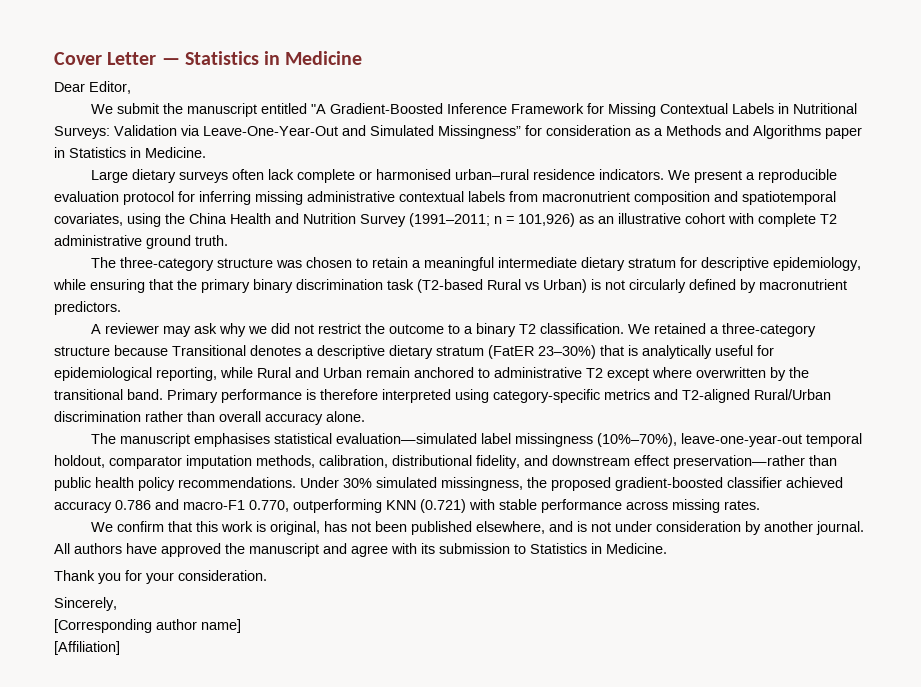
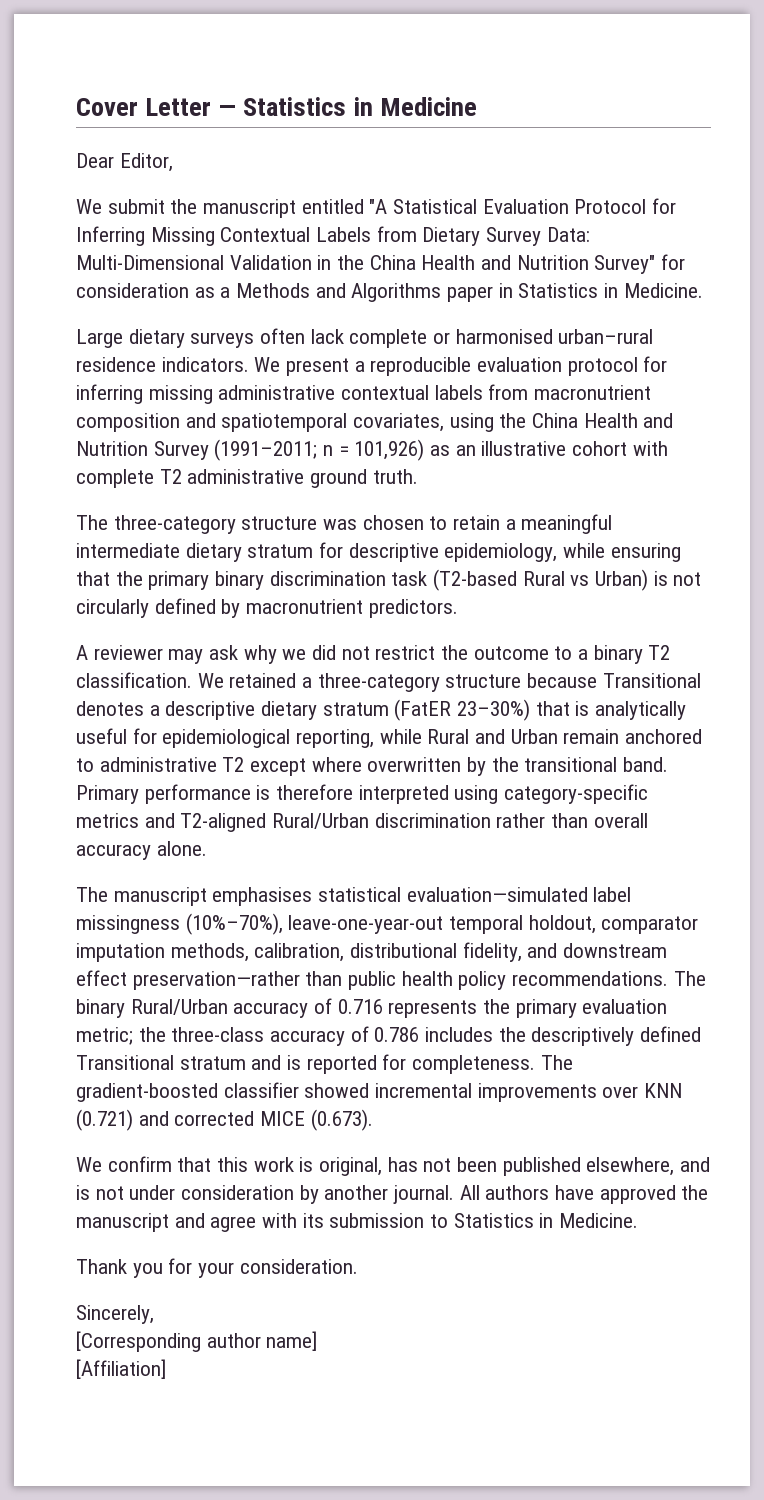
[330,103,858,117] [54,125,521,139] Gradient-Boosted Inference Framework for Missing Contextual Labels in Nutritional Surveys: Validation via Leave-One-Year-Out and Simulated Missingness” -> [393,198,677,214] [76,226,590,246] [76,255,656,274] Statistical Evaluation Protocol for Inferring Missing Contextual Labels from Dietary Survey Data: Multi-Dimensional Validation in the China Health and Nutrition Survey"
[300,477,843,491] [54,499,760,513] Under 30% simulated missingness, the proposed gradient-boosted classifier achieved accuracy 0.786 and macro-F1 0.770, outperforming KNN (0.721) with stable performance across missing rates. -> [673,971,706,986] [76,998,668,1018] [76,1026,702,1046] [76,1054,573,1074] [76,1082,683,1102] [76,1109,373,1131] The binary Rural/Urban accuracy of 0.716 represents the primary evaluation metric; the three-class accuracy of 0.786 includes the descriptively defined Transitional stratum and is reported for completeness. The gradient-boosted classifier showed incremental improvements over KNN (0.721) and corrected MICE (0.673).

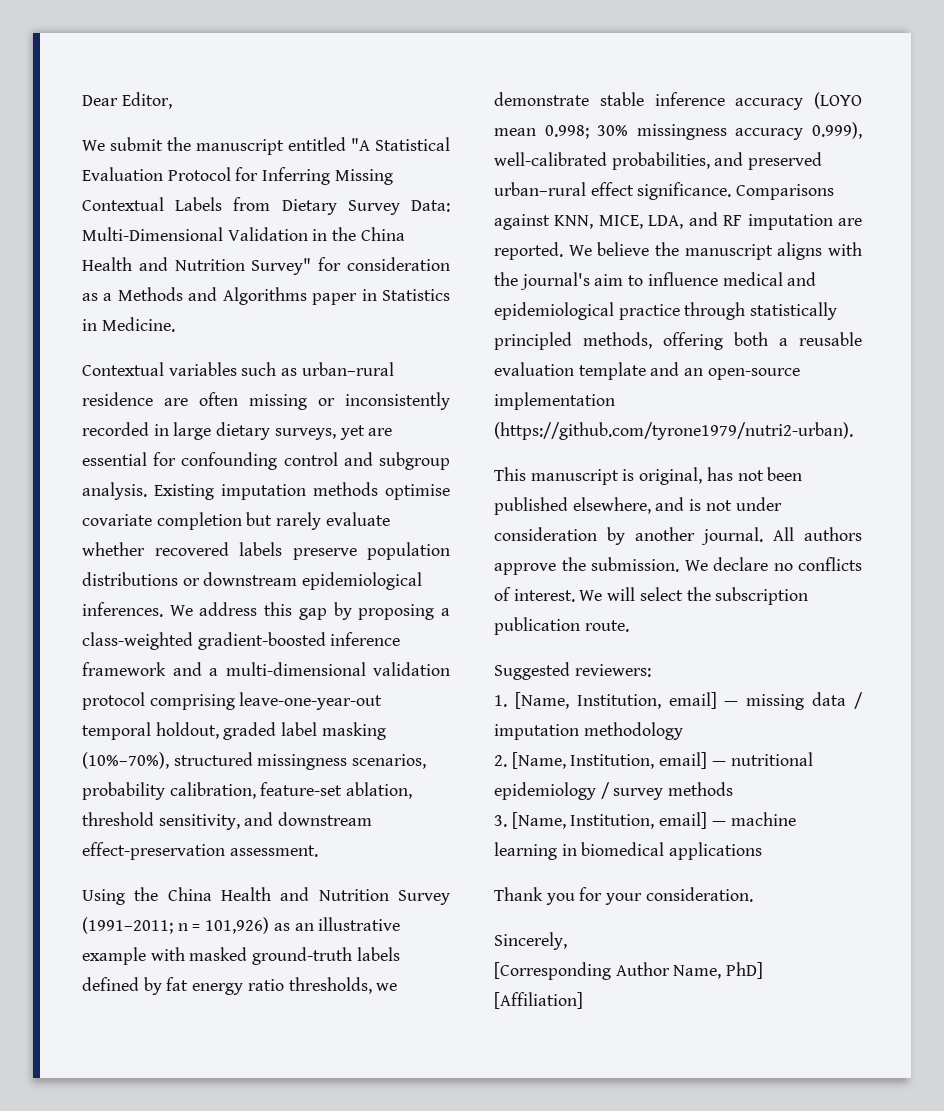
[76,97,477,116] Cover Letter — Statistics in Medicine // -> (82, 100) none
[76,328,654,348] [76,356,668,376] [76,384,652,404] [76,413,494,432] Large dietary surveys often lack complete or harmonised urban–rural residence indicators. We present a reproducible evaluation protocol for inferring missing administrative contextual labels from macronutrient composition and spatiotemporal covariates, using -> [82,362,394,376] [82,392,450,410] [82,422,393,440] [82,452,450,470] [82,482,450,500] [82,512,390,530] [82,542,450,560] [82,572,423,590] [82,602,451,620] [82,632,401,650] [82,662,450,676] [82,692,383,710] [82,722,386,740] [82,752,427,770] [82,782,413,800] [82,812,373,830] [82,842,318,860] [82,889,125,905] Contextual variables such as urban–rural residence are often missing or inconsistently recorded in large dietary surveys, yet are essential for confounding control and subgroup analysis. Existing imputation methods optimise covariate completion but rarely evaluate whether recovered labels preserve population distributions or downstream epidemiological inferences. We address this gap by proposing a class-weighted gradient-boosted inference framework and a multi-dimensional validation protocol comprising leave-one-year-out temporal holdout, graded label masking (10%–70%), structured missingness scenarios, probability calibration, feature-set ablation, threshold sensitivity, and downstream effect-preservation assessment. // Using
[572,441,668,456] [76,469,418,488] [76,514,613,534] [76,542,681,562] [76,569,702,591] [76,598,458,618] [76,645,671,664] [76,672,701,692] [76,699,687,721] [76,728,703,748] [76,757,669,776] [76,784,649,804] [76,813,648,832] [76,841,207,860] [76,887,632,906] [76,913,699,935] [76,942,668,962] [76,970,706,990] [76,998,668,1018] [76,1026,702,1046] [76,1054,573,1074] [76,1082,683,1102] [76,1109,373,1131] [76,1156,294,1172] cohort with complete T2 administrative ground truth. // The three-category structure was chosen to retain a meaningful intermediate dietary stratum for descriptive epidemiology, while ensuring that the primary binary discrimination task (T2-based Rural vs Urban) is not circularly defined by macronutrient predictors. // A reviewer may ask why we did not restrict the outcome to a binary T2 classification. We retained a three-category structure because Transitional denotes a descriptive dietary stratum (FatER 23–30%) that is analytically useful for epidemiological reporting, while Rural and Urban remain anchored to administrative T2 except where overwritten by the transitional band. Primary performance is therefore interpreted using category-specific metrics and T2-aligned Rural/Urban discrimination rather than overall accuracy alone. // The manuscript emphasises statistical evaluation—simulated label missingness (10%–70%), leave-one-year-out temporal holdout, comparator imputation methods, calibration, distributional fidelity, and downstream effect preservation—rather than public health policy recommendations. The binary Rural/Urban accuracy of 0.716 represents the primary evaluation metric; the three-class accuracy of 0.786 includes the descriptively defined Transitional stratum and is reported for completeness. The gradient-boosted classifier showed incremental improvements over KNN (0.721) and corrected MICE (0.673). // We confirm that this work -> [82,947,400,965] [82,977,398,995] [494,92,862,110] [494,122,862,140] [494,152,823,170] [494,182,835,200] [494,212,862,230] [494,242,862,260] [494,272,817,290] [494,302,838,320] [494,332,862,350] [494,362,800,380] [494,392,615,410] [494,422,853,440] [494,467,619,485] example with masked ground-truth labels defined by fat energy ratio thresholds, we demonstrate stable inference accuracy (LOYO mean 0.998; 30% missingness accuracy 0.999), well-calibrated probabilities, and preserved urban–rural effect significance. Comparisons against KNN, MICE, LDA, and RF imputation are reported. We believe the manuscript aligns with the journal's aim to influence medical and epidemiological practice through statistically principled methods, offering both a reusable evaluation template and an open-source implementation (https://github.com/tyrone1979/nutri2-urban). // This manuscript
[555,1185,709,1204] [76,1213,639,1232] have approved the manuscript and agree with its submission to Statistics in Medicine. -> [494,557,862,575] [494,587,809,605] [494,617,629,635] [494,662,651,680] [494,692,863,710] [494,722,683,740] [494,752,813,769] [494,782,734,800] [494,812,796,829] [494,842,763,860] approve the submission. We declare no conflicts of interest. We will select the subscription publication route. // Suggested reviewers: // 1. [Name, Institution, email] — missing data / imputation methodology // 2. [Name, Institution, email] — nutritional epidemiology / survey methods // 3. [Name, Institution, email] — machine learning in biomedical applications
[206,1331,318,1351] author name] -> [615,962,764,979] Author Name, PhD]

